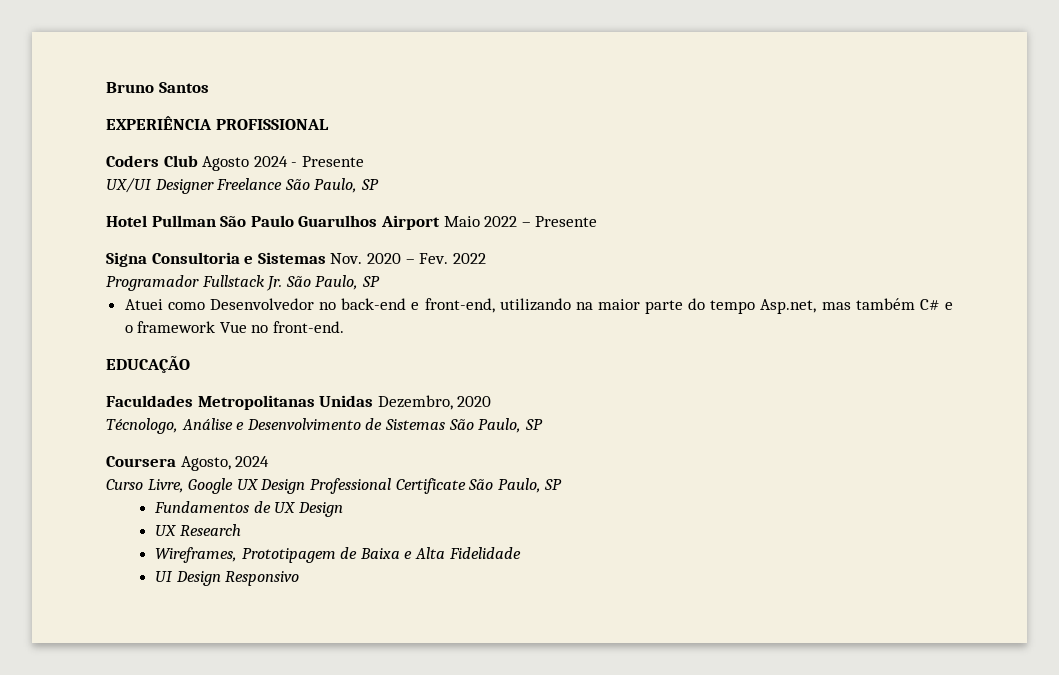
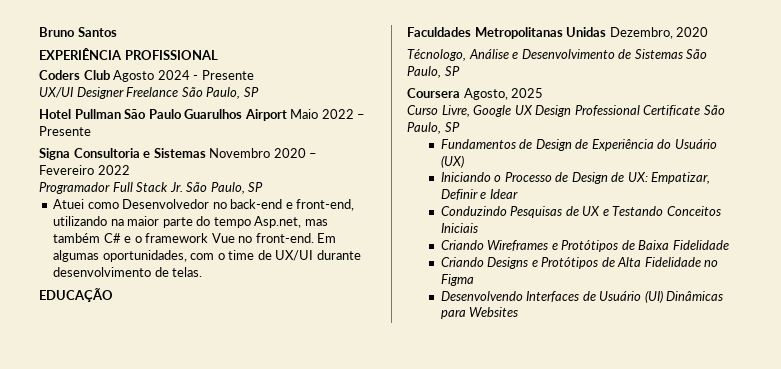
[330,253,363,264] Nov. -> [209,148,271,158] Novembro
[419,253,449,264] Fev. -> [39,165,94,175] Fevereiro
[201,275,265,287] Fullstack -> [112,182,169,192] Full Stack
(345, 327) none -> [317,233,337,243] [53,250,361,262] [53,267,203,277] Em algumas oportunidades, com o time de UX/UI durante desenvolvimento de telas.
[235,456,270,467] 2024 -> [511,88,544,98] 2025
[274,502,343,517] [155,524,241,536] [155,547,521,563] [155,571,300,586] UX Design // UX Research // Wireframes, Prototipagem de Baixa e Alta Fidelidade // UI Design Responsivo -> [535,139,717,151] [440,155,464,168] [440,172,711,184] [440,189,518,200] [440,206,721,218] [440,223,478,233] [440,240,729,252] [440,257,719,269] [440,274,474,286] [440,290,724,303] [440,307,519,319] Design de Experiência do Usuário (UX) // Iniciando o Processo de Design de UX: Empatizar, Definir e Idear // Conduzindo Pesquisas de UX e Testando Conceitos Iniciais // Criando Wireframes e Protótipos de Baixa Fidelidade // Criando Designs e Protótipos de Alta Fidelidade no Figma // Desenvolvendo Interfaces de Usuário (UI) Dinâmicas para Websites

